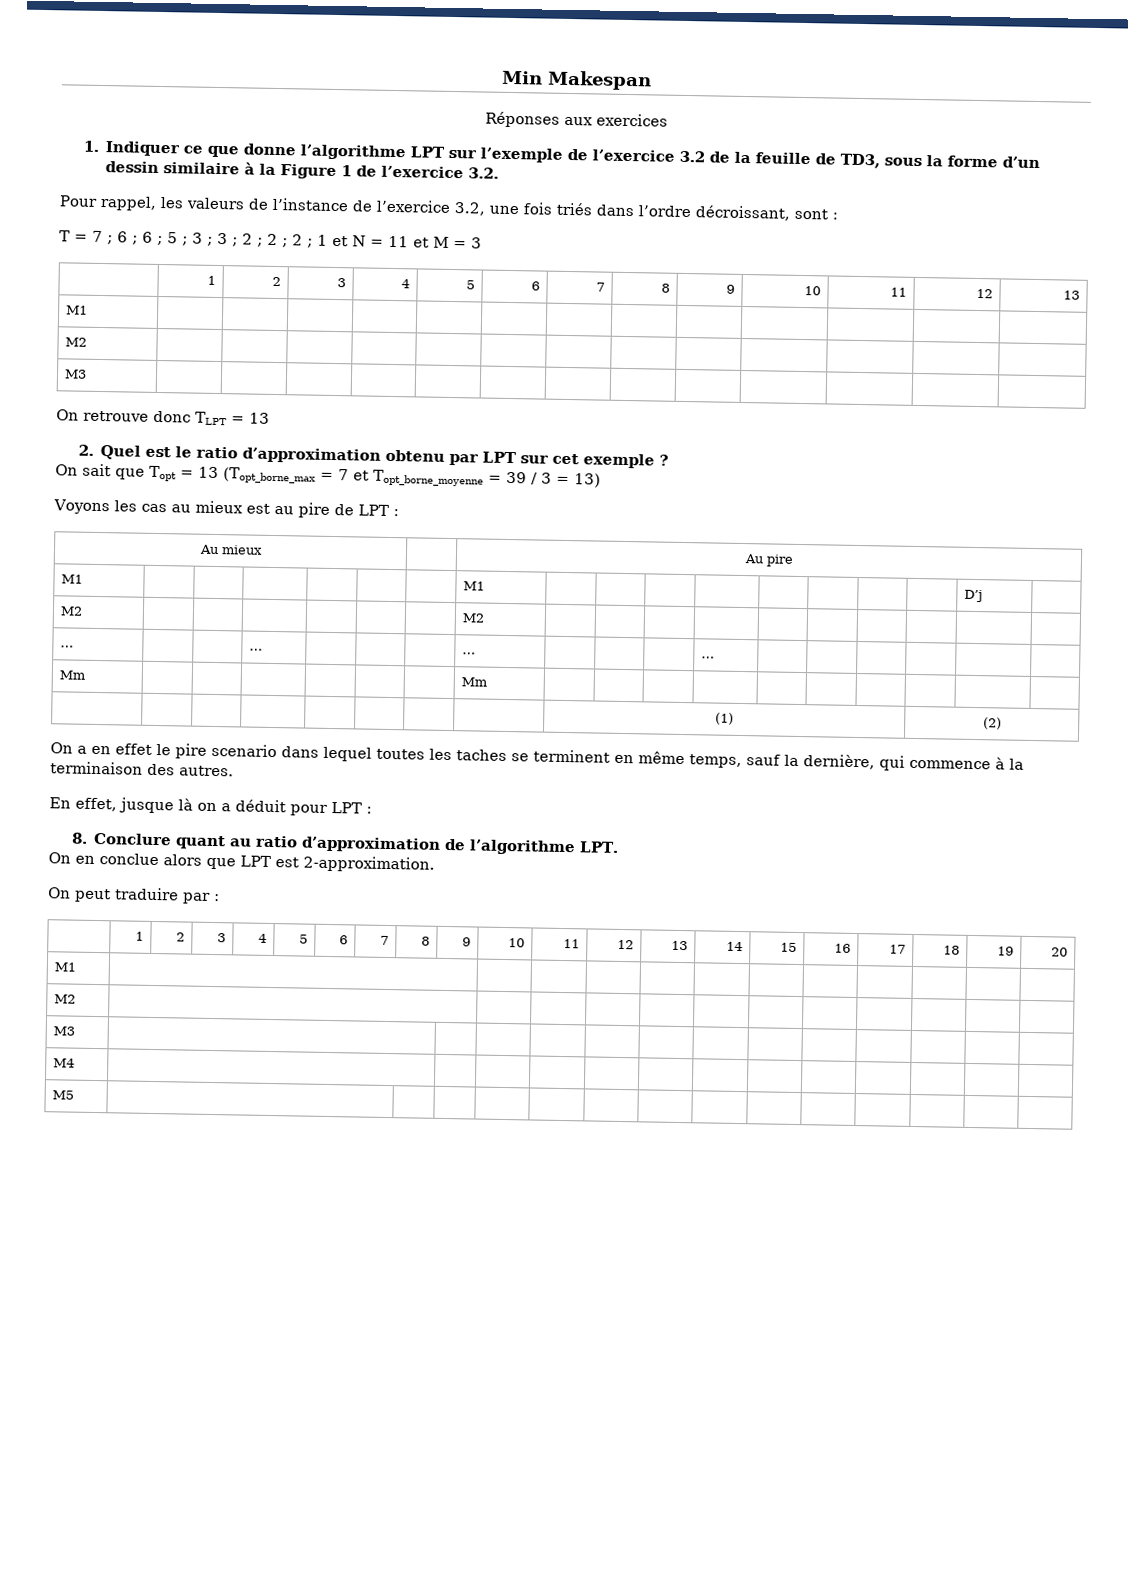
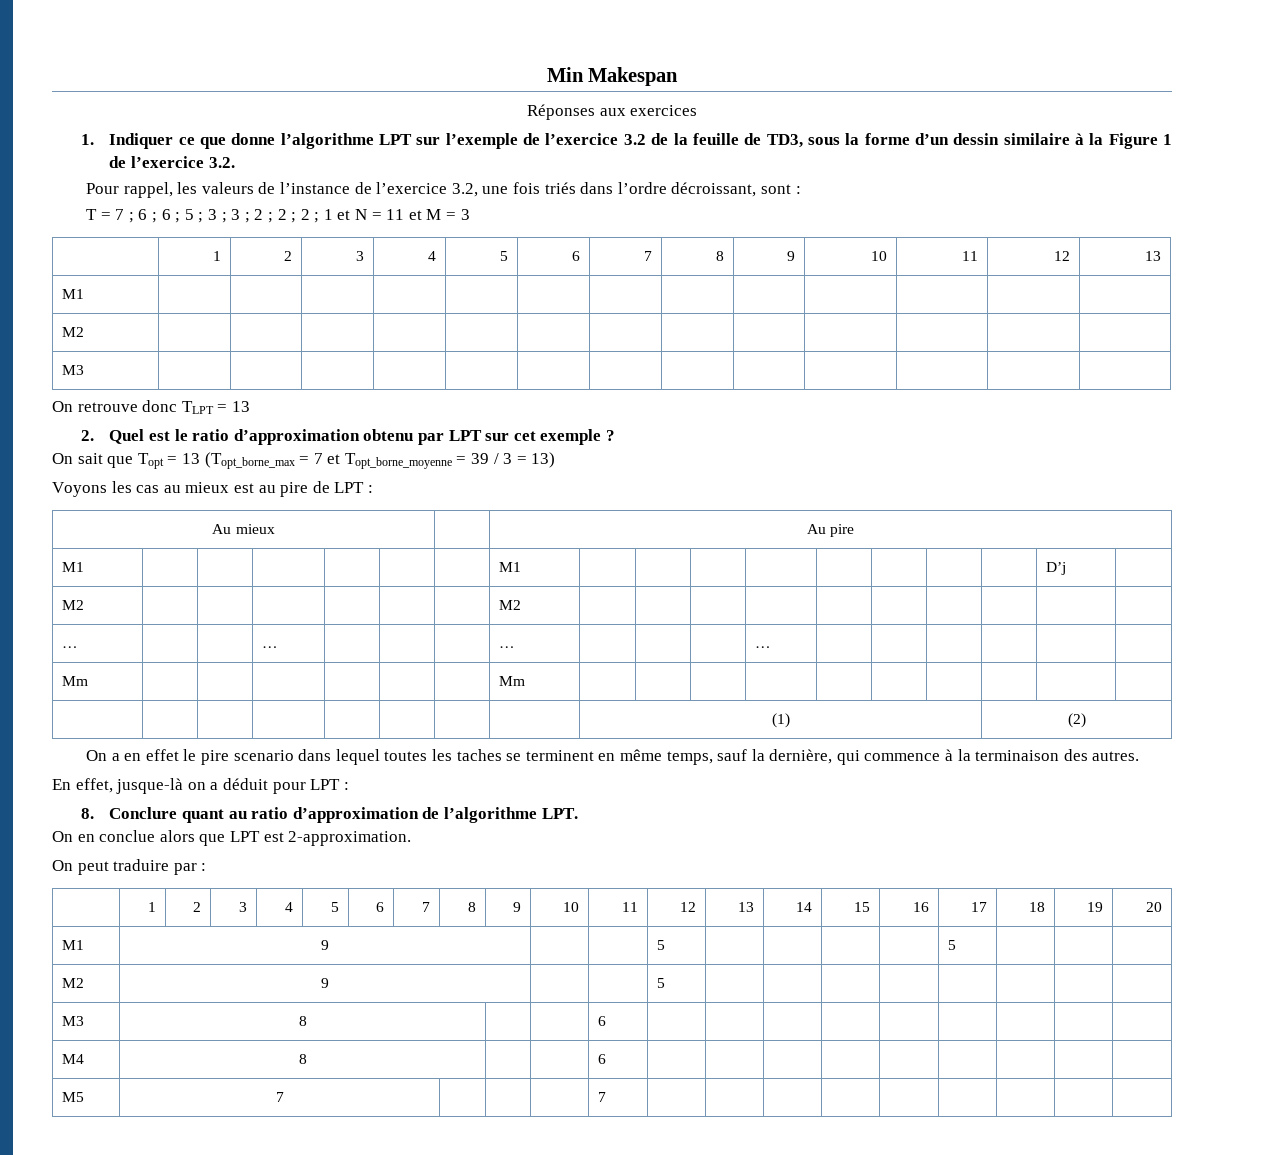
[119,797,193,814] jusque là -> [116,778,184,794] jusque-là
[53,994,76,1004] [52,1026,75,1036] | | | | | | | | | | | // M2 | | | | | | | | | | | | // M3 | | | | -> [321,940,329,950] [657,940,666,950] [948,940,957,950] [62,978,85,988] [321,978,329,988] [657,978,666,988] [62,1016,85,1026] [298,1016,307,1026] [598,1016,607,1026] 9 | | | 5 | | | | | 5 | | | // M2 | 9 | | | 5 | | | | | | | | // M3 | 8 | | | 6
(75, 1063) | | | -> [298,1054,307,1064] [598,1054,607,1064] 8 | | | 6
(74, 1095) | | | | -> [275,1092,284,1102] [598,1092,607,1102] 7 | | | | 7

